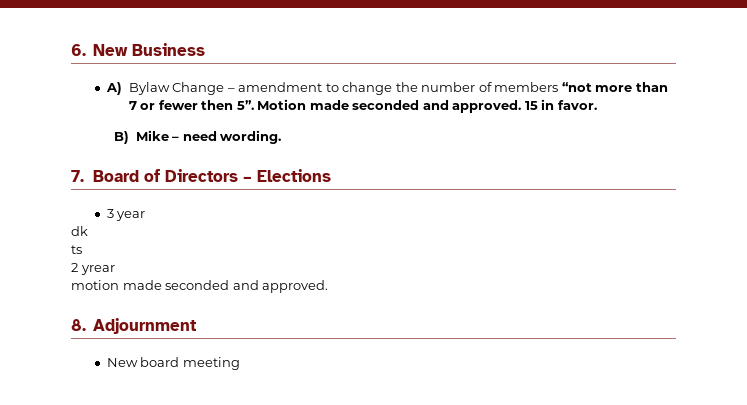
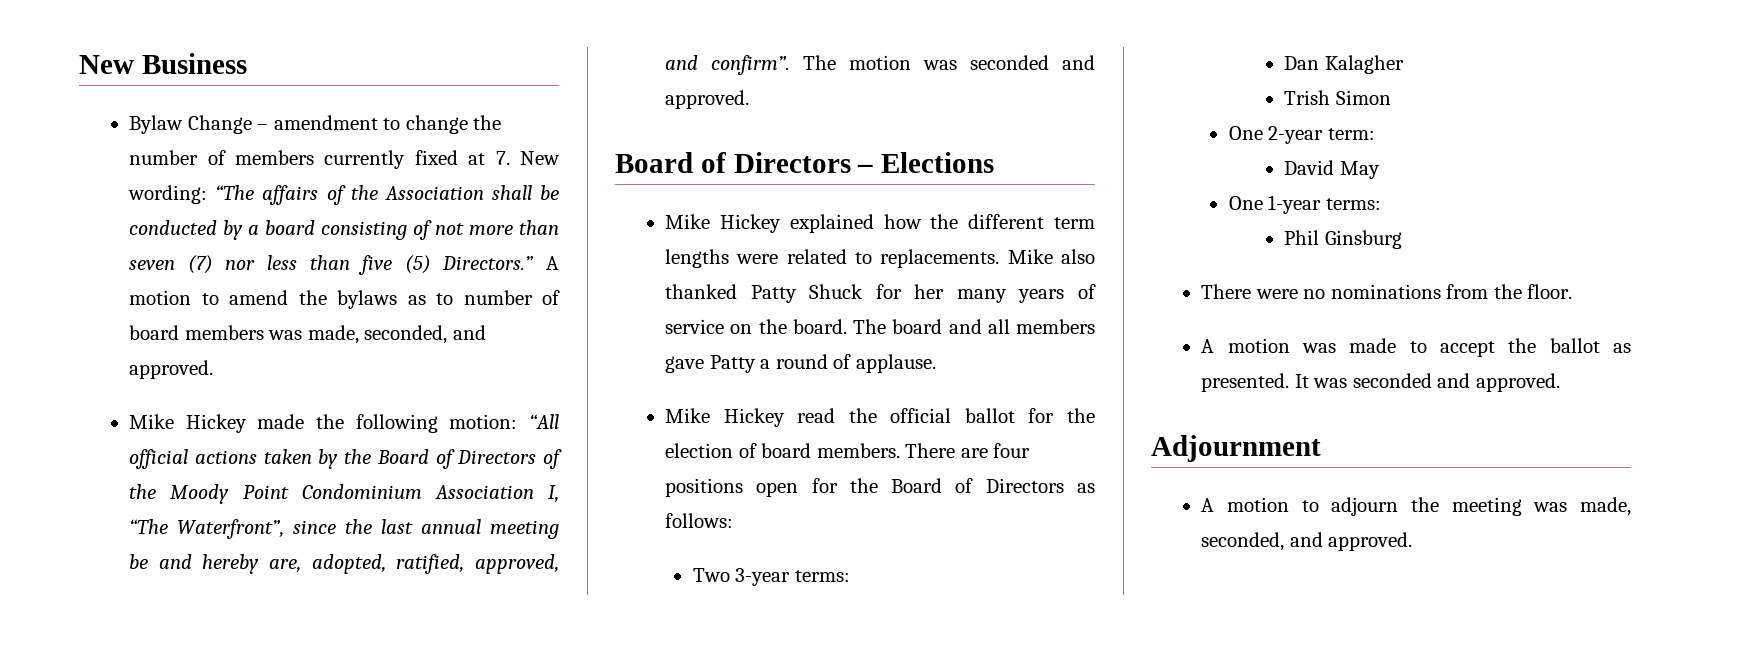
[71,44,86,56] 6. -> (79, 64) none
[105,82,122,95] A) -> (247, 63) none
[561,82,668,92] [128,99,597,113] [114,130,282,144] [71,170,84,182] “not more than 7 or fewer then 5”. Motion made seconded and approved. 15 in favor. // B) Mike – need wording. // 7. -> [324,150,560,169] [128,185,559,205] [129,220,559,240] [129,255,560,275] [129,290,561,309] [129,325,486,344] [129,360,214,379] [129,414,559,433] [129,449,563,469] [129,484,559,504] [129,519,559,539] [129,554,559,574] [665,55,1095,75] [665,90,750,109] currently fixed at 7. New wording: “The affairs of the Association shall be conducted by a board consisting of not more than seven (7) nor less than five (5) Directors.” A motion to amend the bylaws as to number of board members was made, seconded, and approved. // Mike Hickey made the following motion: “All official actions taken by the Board of Directors of the Moody Point Condominium Association I, “The Waterfront”, since the last annual meeting be and hereby are, adopted, ratified, approved, and confirm”. The motion was seconded and approved. //
[106,209,146,221] [71,226,88,236] [71,245,82,254] [71,263,115,275] [71,280,329,293] [71,319,86,331] 3 year // dk // ts // 2 yrear // motion made seconded and approved. // 8. -> [665,214,1095,233] [665,249,1095,268] [665,284,1096,303] [665,319,1095,334] [665,354,936,373] [665,408,1095,427] [665,443,1031,458] [665,478,1095,497] [665,513,734,528] [692,568,850,586] [1284,55,1404,74] [1284,90,1391,105] [1228,126,1375,144] [1284,160,1380,179] [1228,195,1381,214] [1284,230,1402,249] [1201,284,1573,299] [1201,338,1631,357] [1201,373,1560,392] Mike Hickey explained how the different term lengths were related to replacements. Mike also thanked Patty Shuck for her many years of service on the board. The board and all members gave Patty a round of applause. // Mike Hickey read the official ballot for the election of board members. There are four positions open for the Board of Directors as follows: // Two 3-year terms: // Dan Kalagher // Trish Simon // One 2-year term: // David May // One 1-year terms: // Phil Ginsburg // There were no nominations from the floor. // A motion was made to accept the ballot as presented. It was seconded and approved. //
[106,357,240,370] New board meeting -> [1201,497,1631,516] [1201,532,1413,551] A motion to adjourn the meeting was made, seconded, and approved.

